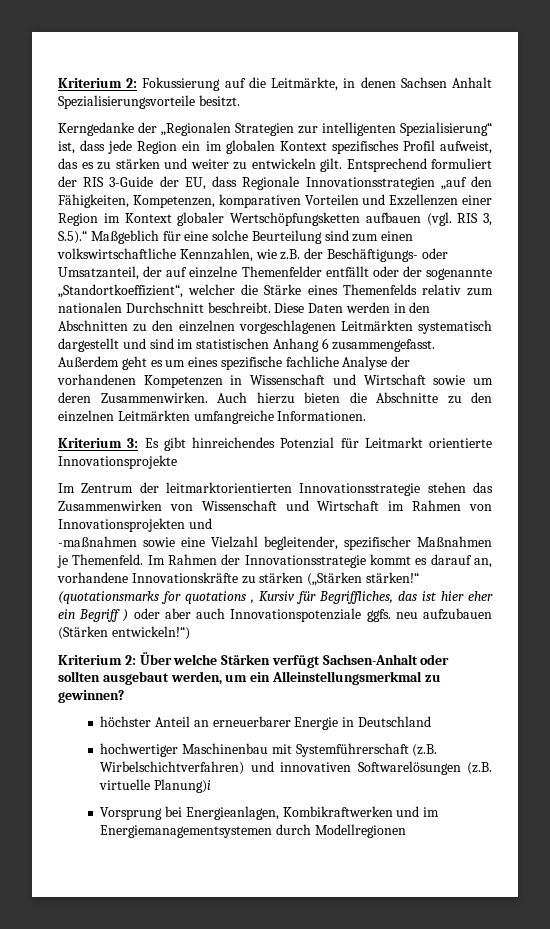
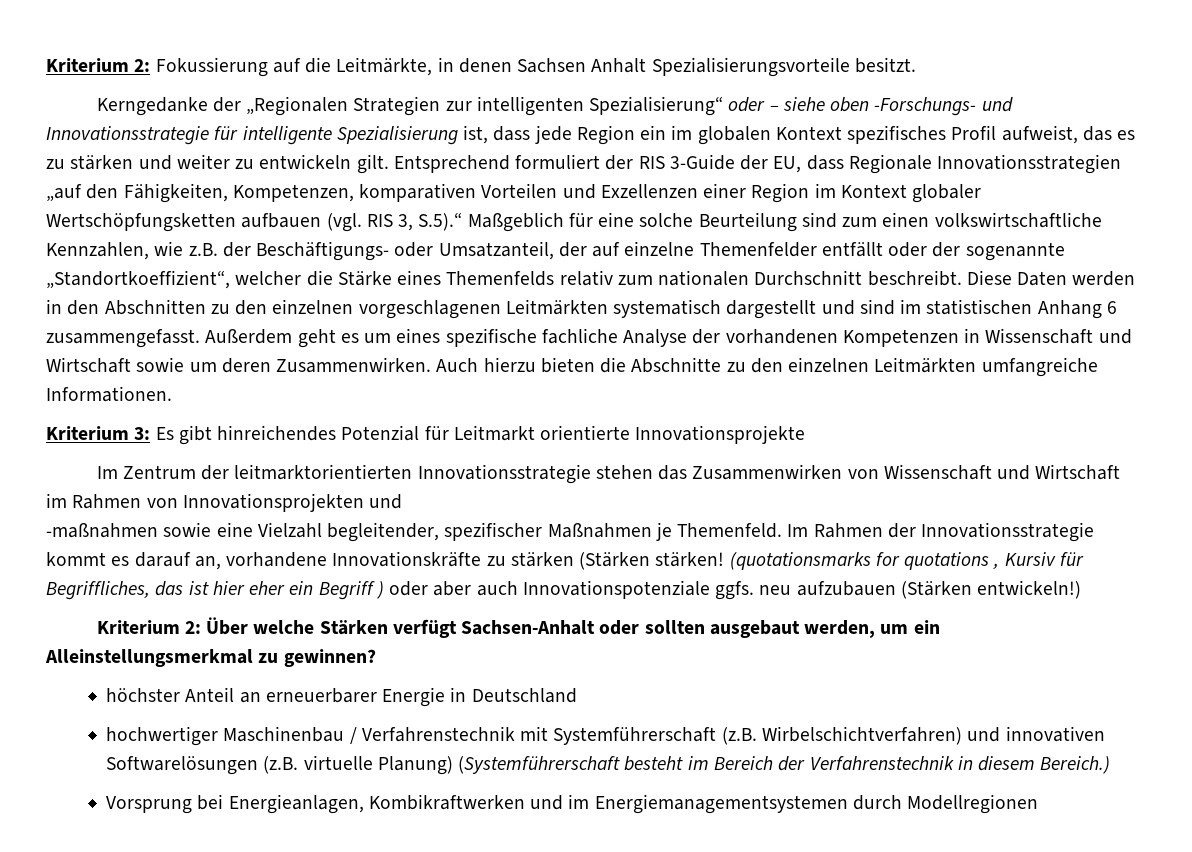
(492, 129) none -> [728,97,1013,116] [46,126,458,145] oder – siehe oben -Forschungs- und Innovationsstrategie für intelligente Spezialisierung
[307,572,419,586] („Stärken stärken!“ -> [579,552,725,570] (Stärken stärken!
[111,626,190,640] entwickeln!“) -> [977,580,1082,599] entwickeln!)
(269, 748) none -> [349,726,515,744] / Verfahrenstechnik
[154,779,212,793] Planung)i -> [377,756,1111,775] Planung) (Systemführerschaft besteht im Bereich der Verfahrenstechnik in diesem Bereich.)

